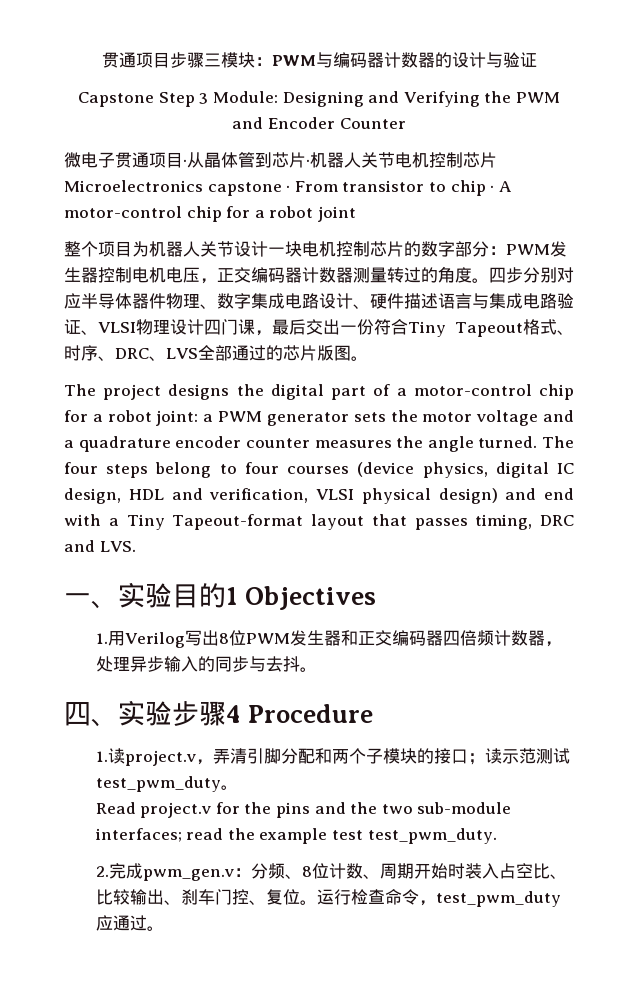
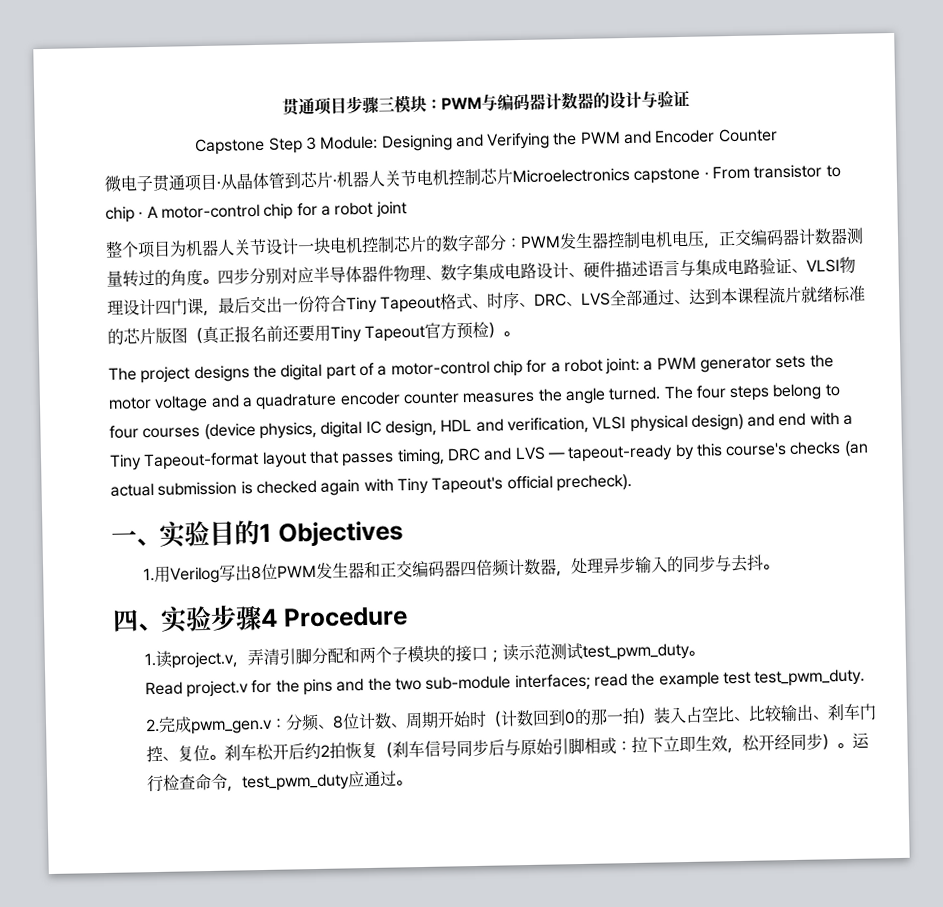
[265,345,351,361] 的芯片版图 -> [674,285,867,305] [107,321,505,345] 、达到本课程流片就绪标准的芯片版图（真正报名前还要用Tiny Tapeout官方预检）
[99,541,136,552] LVS. -> [514,440,869,463] [110,473,632,497] LVS — tapeout-ready by this course's checks (an actual submission is checked again with Tiny Tapeout's official precheck).
(465, 871) none -> [484,707,655,727] （计数回到0的那一拍）
(317, 902) none -> [223,733,853,762] 刹车松开后约2拍恢复（刹车信号同步后与原始引脚相或：拉下立即生效，松开经同步）。

